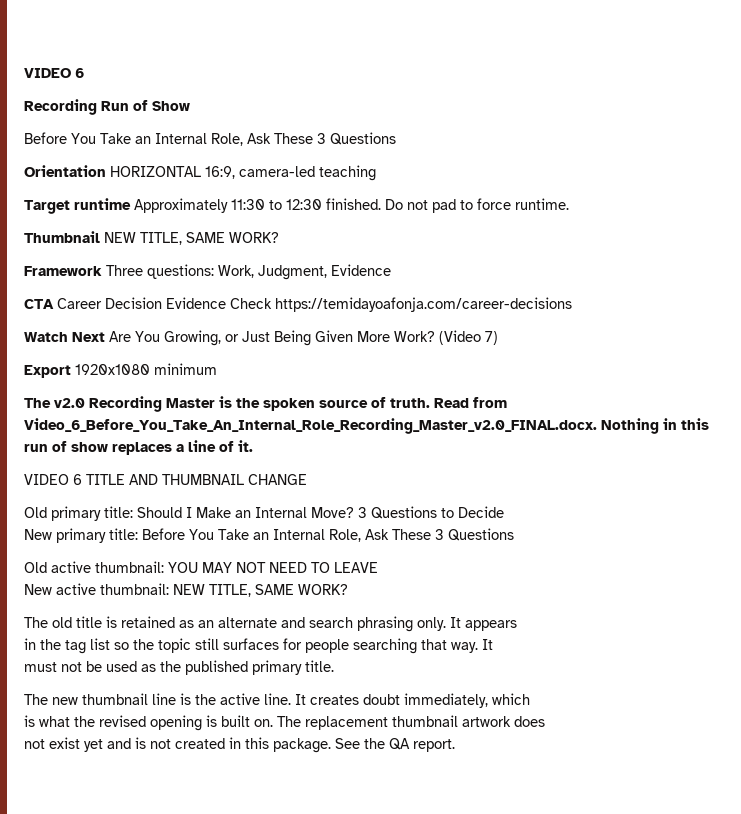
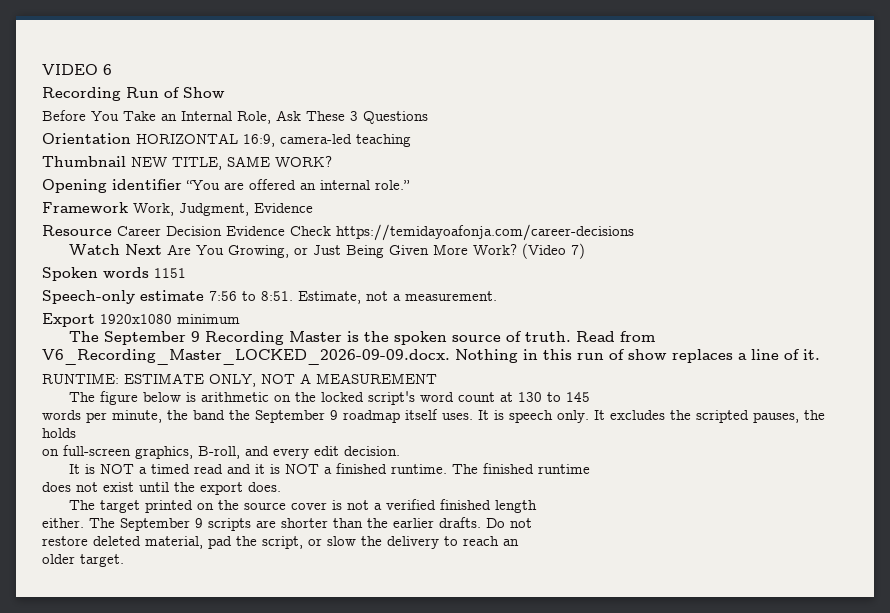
[24,198,569,214] // Target runtime Approximately 11:30 to 12:30 finished. Do not pad to force runtime. -> (411, 140) none
(279, 237) none -> [42,179,410,193] // Opening identifier “You are offered an internal role.”
[106,264,214,279] Three questions: -> (128, 207) none
[24,299,54,309] CTA -> [42,225,112,236] Resource
(498, 338) none -> [42,267,186,281] [42,290,497,304] // Spoken words 1151 // Speech-only estimate 7:56 to 8:51. Estimate, not a measurement.
[54,398,85,408] v2.0 -> [104,331,201,345] September 9
[24,418,597,434] Video_6_Before_You_Take_An_Internal_Role_Recording_Master_v2.0_FINAL.docx. -> [42,349,450,365] V6_Recording_Master_LOCKED_2026-09-09.docx.
[24,474,307,485] [24,506,504,521] [24,528,514,543] [24,561,378,573] [24,583,348,597] [24,616,517,632] [24,638,493,654] [24,660,334,675] [24,693,530,708] [24,715,545,731] [24,737,455,753] VIDEO 6 TITLE AND THUMBNAIL CHANGE // Old primary title: Should I Make an Internal Move? 3 Questions to Decide // New primary title: Before You Take an Internal Role, Ask These 3 Questions // Old active thumbnail: YOU MAY NOT NEED TO LEAVE // New active thumbnail: NEW TITLE, SAME WORK? // The old title is retained as an alternate and search phrasing only. It appears // in the tag list so the topic still surfaces for people searching that way. It // must not be used as the published primary title. // The new thumbnail line is the active line. It creates doubt immediately, which // is what the revised opening is built on. The replacement thumbnail artwork does // not exist yet and is not created in this package. See the QA report. -> [42,373,437,387] [69,391,591,405] [42,409,825,423] [42,428,76,438] [42,445,400,459] [69,463,591,474] [42,482,281,495] [69,499,538,513] [42,517,532,531] [42,536,519,549] [42,554,124,567] RUNTIME: ESTIMATE ONLY, NOT A MEASUREMENT // The figure below is arithmetic on the locked script's word count at 130 to 145 // words per minute, the band the September 9 roadmap itself uses. It is speech only. It excludes the scripted pauses, the holds // on full-screen graphics, B-roll, and every edit decision. // It is NOT a timed read and it is NOT a finished runtime. The finished runtime // does not exist until the export does. // The target printed on the source cover is not a verified finished length // either. The September 9 scripts are shorter than the earlier drafts. Do not // restore deleted material, pad the script, or slow the delivery to reach an // older target.

